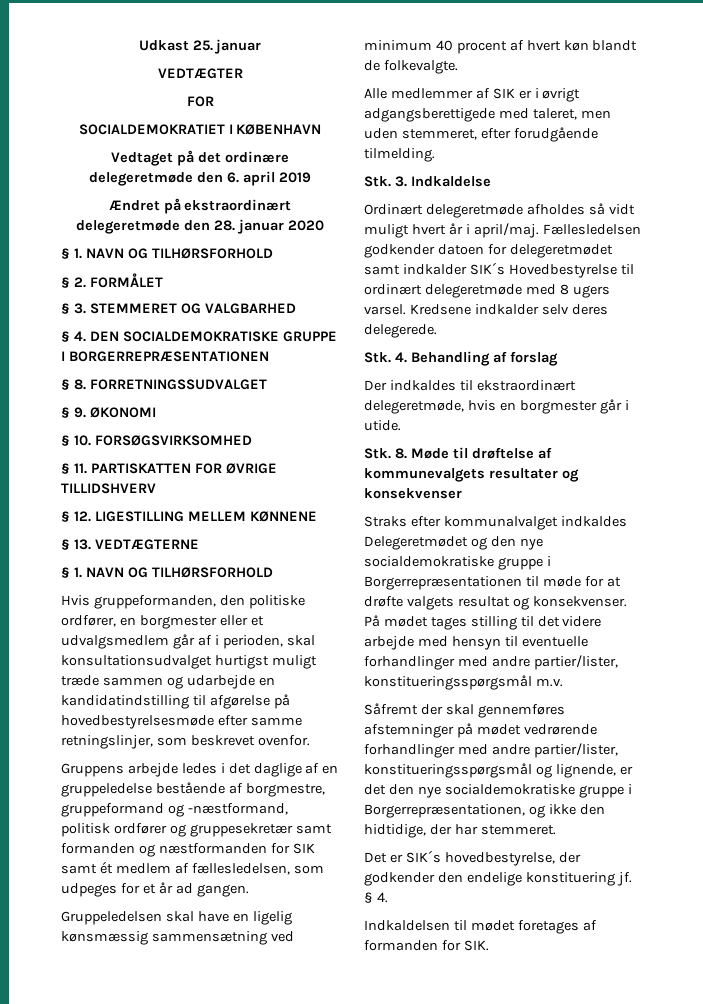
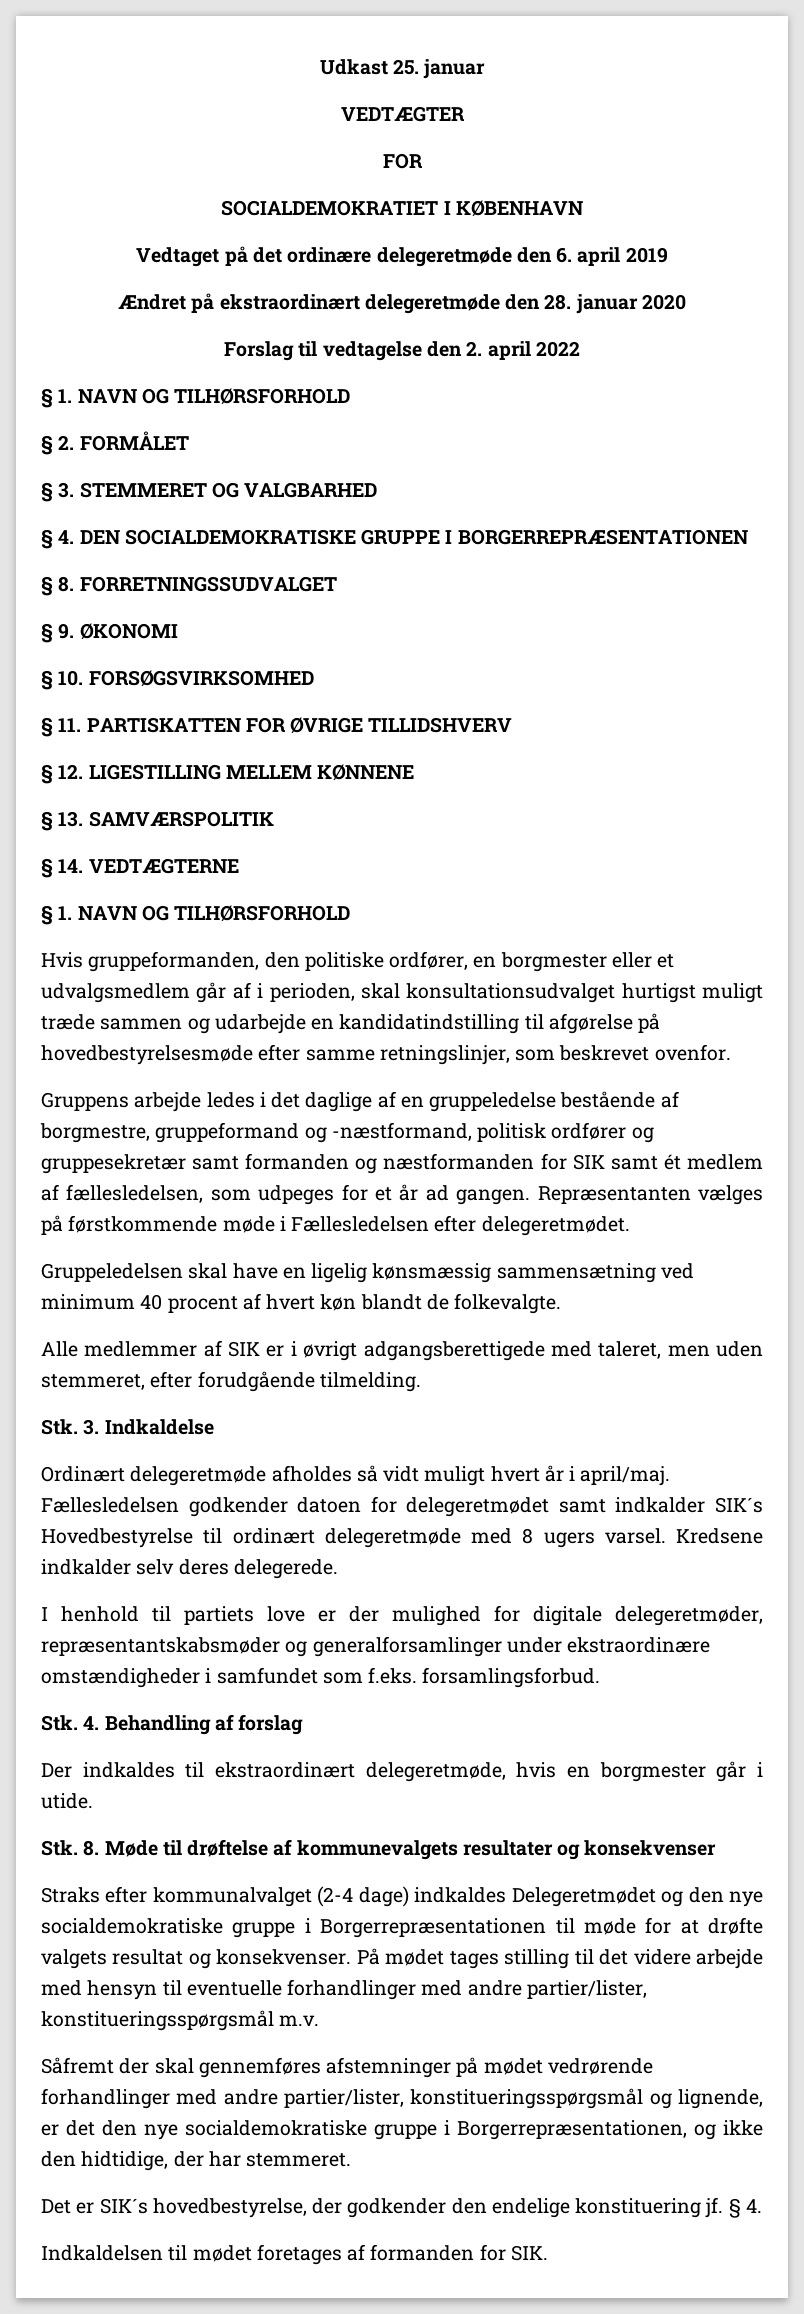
(324, 225) none -> [224,341,580,361] // Forslag til vedtagelse den 2. april 2022
(91, 544) none -> [88,811,274,827] [41,858,84,878] SAMVÆRSPOLITIK // § 14.
(249, 890) none -> [537,1185,763,1205] [41,1215,630,1236] Repræsentanten vælges på førstkommende møde i Fællesledelsen efter delegeretmødet.
(437, 331) none -> [41,1605,763,1626] [41,1636,711,1657] [41,1667,601,1688] // I henhold til partiets love er der mulighed for digitale delegeretmøder, repræsentantskabsmøder og generalforsamlinger under ekstraordinære omstændigheder i samfundet som f.eks. forsamlingsforbud.
(558, 523) none -> [317,1886,409,1907] (2-4 dage)

